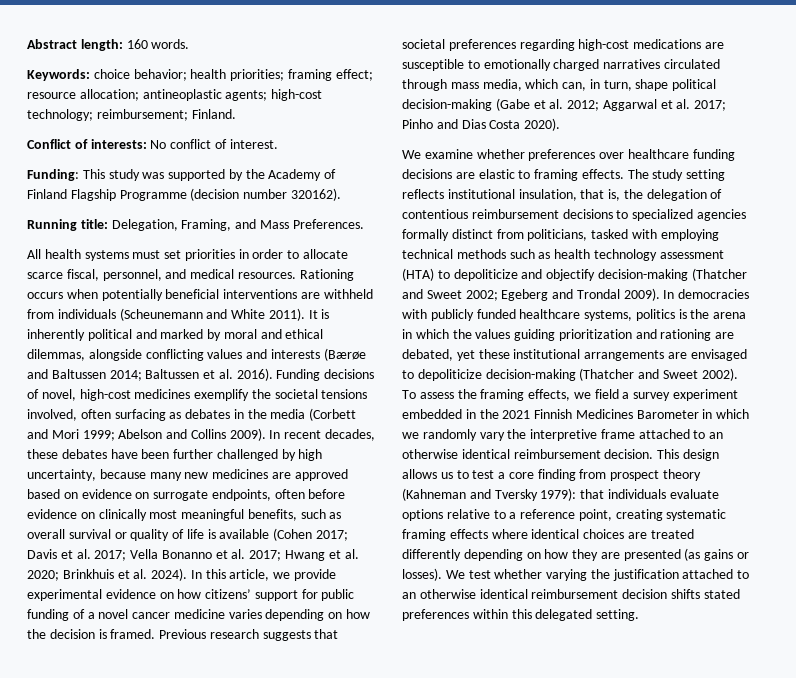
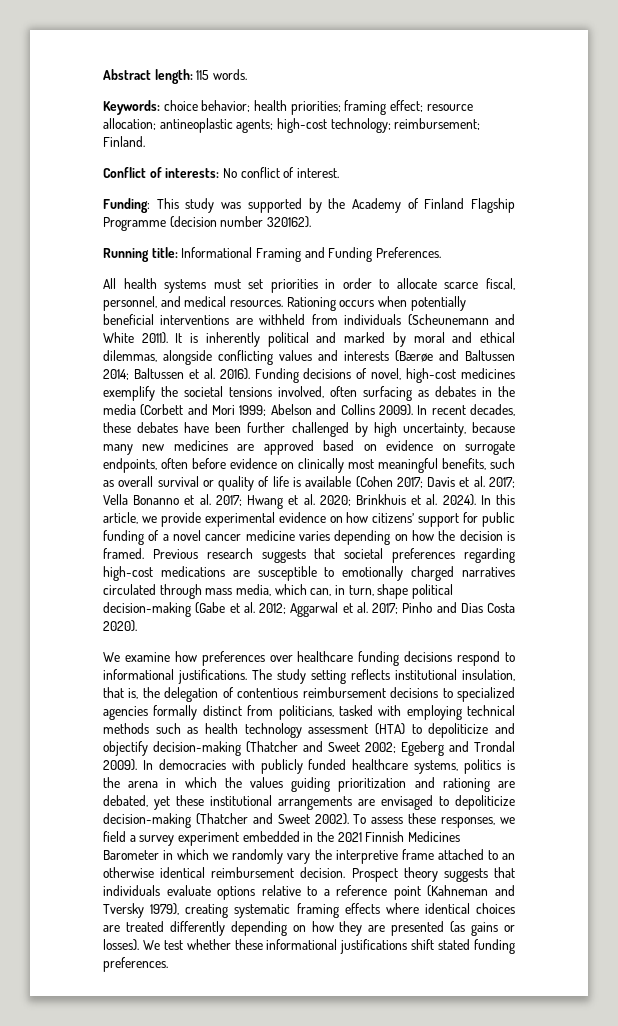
[126,39,148,49] 160 -> [196,70,210,80] 115
[111,219,289,231] Delegation, Framing, and Mass -> [181,247,373,262] Informational Framing and Funding
[476,149,525,159] whether -> [174,651,197,662] how
[455,169,624,181] are elastic to framing effects. -> [457,651,515,666] [103,669,247,684] respond to informational justifications.
[457,389,571,401] the framing effects, -> [408,813,496,828] these responses,
[657,449,719,461] [402,469,702,481] [402,488,577,501] This design allows us to test a core finding from prospect theory (Kahneman and Tversky 1979): -> [351,867,488,882] Prospect theory suggests
[578,509,612,521] point, -> [393,885,515,900] [103,903,180,918] point (Kahneman and Tversky 1979),
[546,569,750,581] [402,589,740,599] [402,609,640,621] varying the justification attached to an otherwise identical reimbursement decision shifts stated preferences within this delegated setting. -> [234,939,515,954] [103,957,168,972] these informational justifications shift stated funding preferences.

